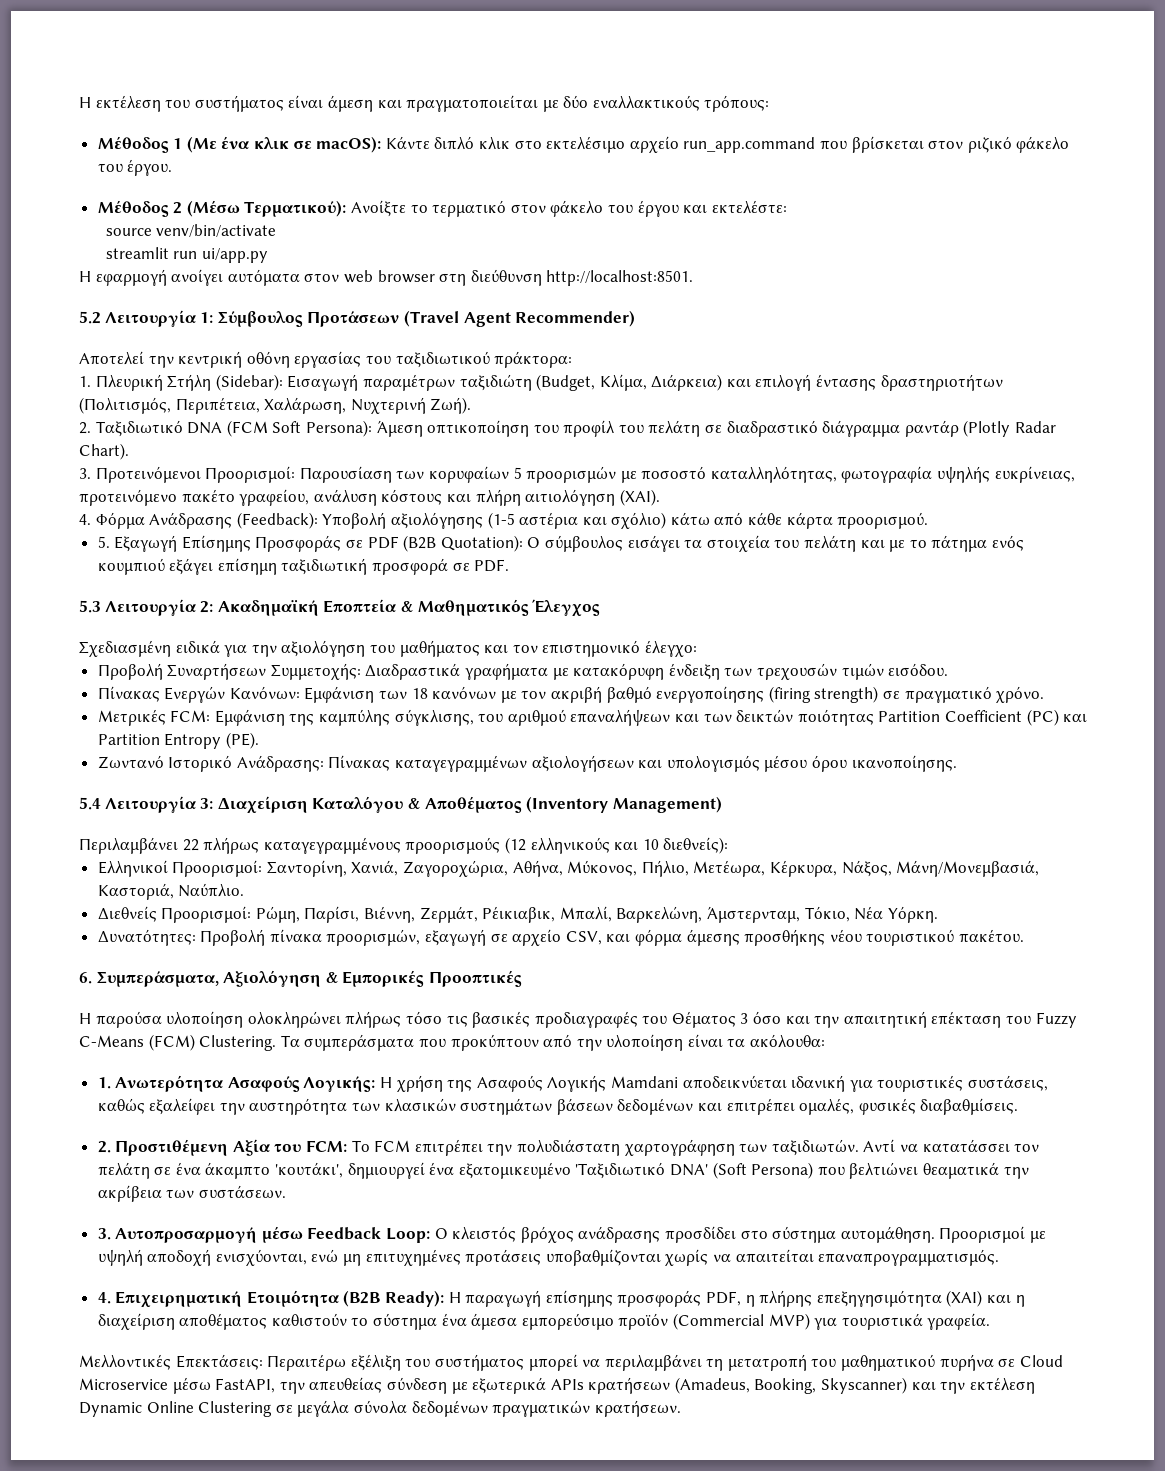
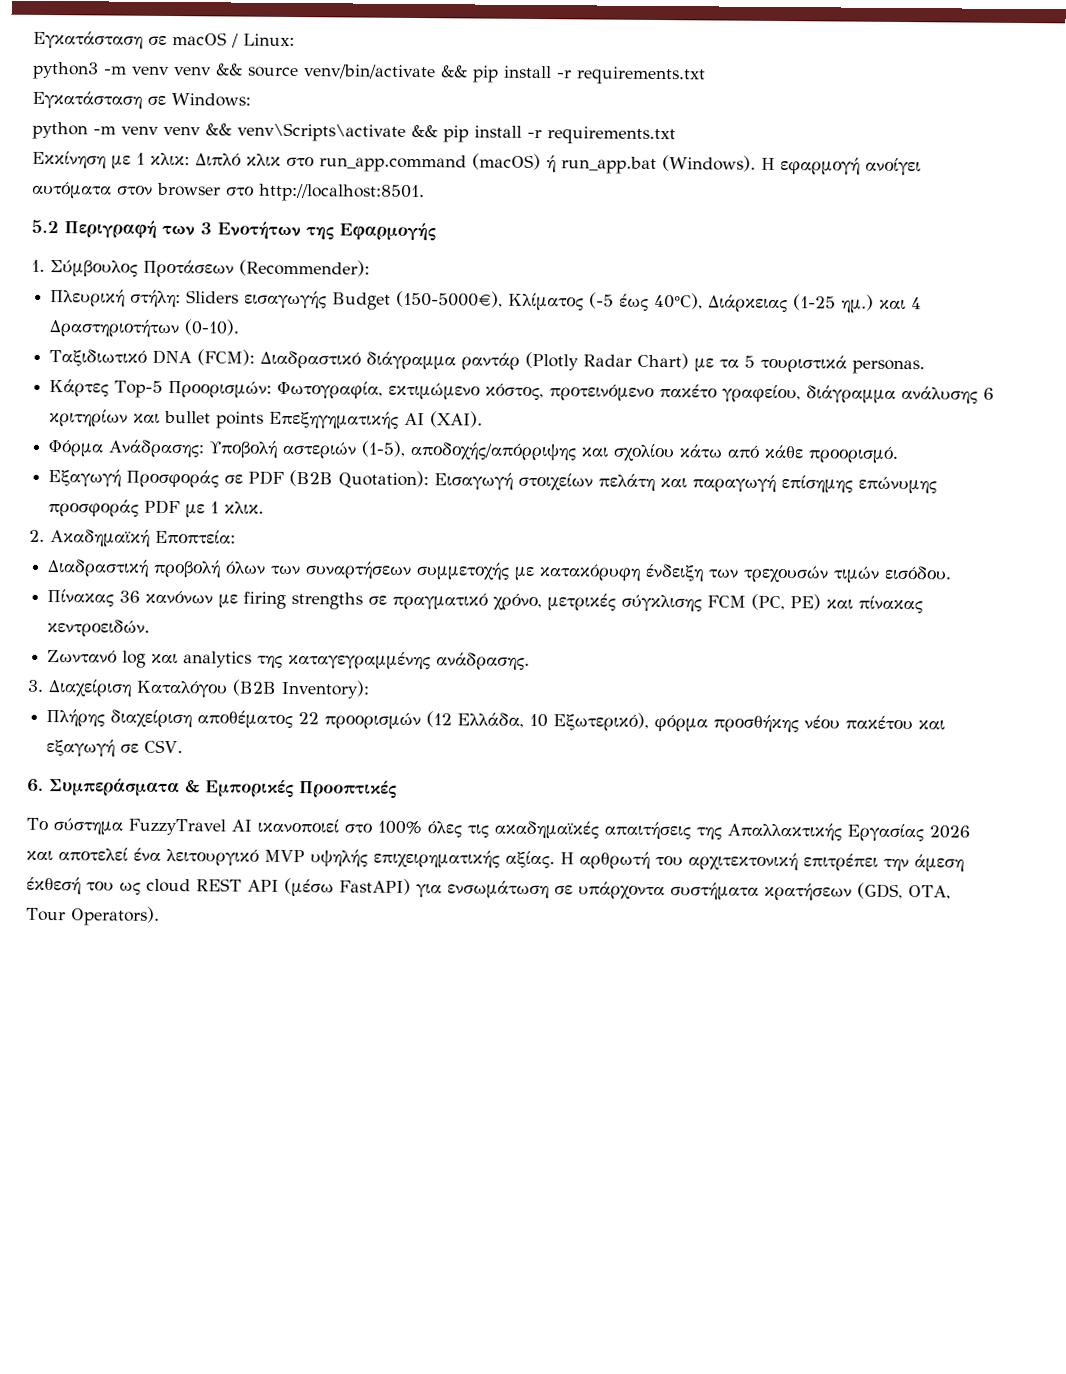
[79,95,770,112] [97,136,1070,153] [97,159,173,176] [97,200,787,217] [105,224,277,237] [105,247,268,263] Η εκτέλεση του συστήματος είναι άμεση και πραγματοποιείται με δύο εναλλακτικούς τρόπους: // Μέθοδος 1 (Με ένα κλικ σε macOS): Κάντε διπλό κλικ στο εκτελέσιμο αρχείο run_app.command που βρίσκεται στον ριζικό φάκελο του έργου. // Μέθοδος 2 (Μέσω Τερματικού): Ανοίξτε το τερματικό στον φάκελο του έργου και εκτελέστε: // source venv/bin/activate // streamlit run ui/app.py // -> [33,30,295,49] [32,61,706,85] [32,90,251,109] [32,121,676,145] [32,150,756,174] Εγκατάσταση σε macOS / Linux: // python3 -m venv venv && source venv/bin/activate && pip install -r requirements.txt // Εγκατάσταση σε Windows: // python -m venv venv && venv\Scripts\activate && pip install -r requirements.txt // Εκκίνηση με 1 κλικ: Διπλό κλικ στο run_app.command (macOS) ή run_app.bat (Windows).
[343,269,694,286] [79,310,636,327] [79,351,573,368] [79,374,1003,391] [79,397,472,414] [79,420,1057,437] [79,443,129,460] [79,466,1075,483] [79,489,660,506] [79,512,929,529] [97,535,251,552] web browser στη διεύθυνση http://localhost:8501. // 5.2 Λειτουργία 1: Σύμβουλος Προτάσεων (Travel Agent Recommender) // Αποτελεί την κεντρική οθόνη εργασίας του ταξιδιωτικού πράκτορα: // 1. Πλευρική Στήλη (Sidebar): Εισαγωγή παραμέτρων ταξιδιώτη (Budget, Κλίμα, Διάρκεια) και επιλογή έντασης δραστηριοτήτων (Πολιτισμός, Περιπέτεια, Χαλάρωση, Νυχτερινή Ζωή). // 2. Ταξιδιωτικό DNA (FCM Soft Persona): Άμεση οπτικοποίηση του προφίλ του πελάτη σε διαδραστικό διάγραμμα ραντάρ (Plotly Radar Chart). // 3. Προτεινόμενοι Προορισμοί: Παρουσίαση των κορυφαίων 5 προορισμών με ποσοστό καταλληλότητας, φωτογραφία υψηλής ευκρίνειας, προτεινόμενο πακέτο γραφείου, ανάλυση κόστους και πλήρη αιτιολόγηση (XAI). // 4. Φόρμα Ανάδρασης (Feedback): Υποβολή αξιολόγησης (1-5 αστέρια και σχόλιο) κάτω από κάθε κάρτα προορισμού. // 5. Εξαγωγή Επίσημης -> [157,182,425,203] [31,219,436,242] [31,259,370,278] [50,289,923,313] [49,319,241,338] [49,349,926,375] [49,379,995,404] [49,409,484,429] [48,439,899,463] [48,469,122,487] browser στο http://localhost:8501. // 5.2 Περιγραφή των 3 Ενοτήτων της Εφαρμογής // 1. Σύμβουλος Προτάσεων (Recommender): // Πλευρική στήλη: Sliders εισαγωγής Budget (150-5000€), Κλίματος (-5 έως 40°C), Διάρκειας (1-25 ημ.) και 4 Δραστηριοτήτων (0-10). // Ταξιδιωτικό DNA (FCM): Διαδραστικό διάγραμμα ραντάρ (Plotly Radar Chart) με τα 5 τουριστικά personas. // Κάρτες Top-5 Προορισμών: Φωτογραφία, εκτιμώμενο κόστος, προτεινόμενο πακέτο γραφείου, διάγραμμα ανάλυσης 6 κριτηρίων και bullet points Επεξηγηματικής AI (XAI). // Φόρμα Ανάδρασης: Υποβολή αστεριών (1-5), αποδοχής/απόρριψης και σχολίου κάτω από κάθε προορισμό. // Εξαγωγή
[527,535,1024,552] [97,558,510,575] [79,599,601,617] [79,640,697,657] [97,663,549,680] Ο σύμβουλος εισάγει τα στοιχεία του πελάτη και με το πάτημα ενός κουμπιού εξάγει επίσημη ταξιδιωτική προσφορά σε PDF. // 5.3 Λειτουργία 2: Ακαδημαϊκή Εποπτεία & Μαθηματικός Έλεγχος // Σχεδιασμένη ειδικά για την αξιολόγηση του μαθήματος και τον επιστημονικό έλεγχο: // Προβολή Συναρτήσεων Συμμετοχής: Διαδραστικά γραφήματα -> [434,472,938,494] [48,499,265,518] [29,529,236,547] [47,559,511,580] Εισαγωγή στοιχείων πελάτη και παραγωγή επίσημης επώνυμης προσφοράς PDF με 1 κλικ. // 2. Ακαδημαϊκή Εποπτεία: // Διαδραστική προβολή όλων των συναρτήσεων συμμετοχής
[164,686,1045,703] [97,709,1088,726] [97,732,259,749] [97,755,957,772] [79,796,722,814] [79,837,729,854] [97,860,1040,877] [97,883,245,900] [97,906,938,923] [97,929,1024,946] Ενεργών Κανόνων: Εμφάνιση των 18 κανόνων με τον ακριβή βαθμό ενεργοποίησης (firing strength) σε πραγματικό χρόνο. // Μετρικές FCM: Εμφάνιση της καμπύλης σύγκλισης, του αριθμού επαναλήψεων και των δεικτών ποιότητας Partition Coefficient (PC) και Partition Entropy (PE). // Ζωντανό Ιστορικό Ανάδρασης: Πίνακας καταγεγραμμένων αξιολογήσεων και υπολογισμός μέσου όρου ικανοποίησης. // 5.4 Λειτουργία 3: Διαχείριση Καταλόγου & Αποθέματος (Inventory Management) // Περιλαμβάνει 22 πλήρως καταγεγραμμένους προορισμούς (12 ελληνικούς και 10 διεθνείς): // Ελληνικοί Προορισμοί: Σαντορίνη, Χανιά, Ζαγοροχώρια, Αθήνα, Μύκονος, Πήλιο, Μετέωρα, Κέρκυρα, Νάξος, Μάνη/Μονεμβασιά, Καστοριά, Ναύπλιο. // Διεθνείς Προορισμοί: Ρώμη, Παρίσι, Βιέννη, Ζερμάτ, Ρέικιαβικ, Μπαλί, Βαρκελώνη, Άμστερνταμ, Τόκιο, Νέα Υόρκη. // Δυνατότητες: Προβολή πίνακα προορισμών, εξαγωγή σε αρχείο CSV, και φόρμα άμεσης προσθήκης νέου τουριστικού πακέτου. -> [119,590,924,614] [47,619,151,637] [47,650,531,670] [27,679,370,699] [46,709,946,733] [46,739,184,757] 36 κανόνων με firing strengths σε πραγματικό χρόνο, μετρικές σύγκλισης FCM (PC, PE) και πίνακας κεντροειδών. // Ζωντανό log και analytics της καταγεγραμμένης ανάδρασης. // 3. Διαχείριση Καταλόγου (B2B Inventory): // Πλήρης διαχείριση αποθέματος 22 προορισμών (12 Ελλάδα, 10 Εξωτερικό), φόρμα προσθήκης νέου πακέτου και εξαγωγή σε CSV.
[96,970,322,987] Συμπεράσματα, Αξιολόγηση -> [49,778,180,797] Συμπεράσματα
[79,1011,1077,1028] [79,1034,826,1051] [97,1075,1048,1092] [97,1098,1019,1115] [97,1139,1040,1156] [97,1162,1029,1179] [97,1185,286,1202] [97,1226,1046,1243] [97,1249,1000,1266] [97,1290,1025,1308] [97,1313,991,1330] [79,1354,1063,1371] [79,1377,1035,1394] [79,1400,681,1417] Η παρούσα υλοποίηση ολοκληρώνει πλήρως τόσο τις βασικές προδιαγραφές του Θέματος 3 όσο και την απαιτητική επέκταση του Fuzzy C-Means (FCM) Clustering. Τα συμπεράσματα που προκύπτουν από την υλοποίηση είναι τα ακόλουθα: // 1. Ανωτερότητα Ασαφούς Λογικής: Η χρήση της Ασαφούς Λογικής Mamdani αποδεικνύεται ιδανική για τουριστικές συστάσεις, καθώς εξαλείφει την αυστηρότητα των κλασικών συστημάτων βάσεων δεδομένων και επιτρέπει ομαλές, φυσικές διαβαθμίσεις. // 2. Προστιθέμενη Αξία του FCM: Το FCM επιτρέπει την πολυδιάστατη χαρτογράφηση των ταξιδιωτών. Αντί να κατατάσσει τον πελάτη σε ένα άκαμπτο 'κουτάκι', δημιουργεί ένα εξατομικευμένο 'Ταξιδιωτικό DNA' (Soft Persona) που βελτιώνει θεαματικά την ακρίβεια των συστάσεων. // 3. Αυτοπροσαρμογή μέσω Feedback Loop: Ο κλειστός βρόχος ανάδρασης προσδίδει στο σύστημα αυτομάθηση. Προορισμοί με υψηλή αποδοχή ενισχύονται, ενώ μη επιτυχημένες προτάσεις υποβαθμίζονται χωρίς να απαιτείται επαναπρογραμματισμός. // 4. Επιχειρηματική Ετοιμότητα (B2B Ready): Η παραγωγή επίσημης προσφοράς PDF, η πλήρης επεξηγησιμότητα (XAI) και η διαχείριση αποθέματος καθιστούν το σύστημα ένα άμεσα εμπορεύσιμο προϊόν (Commercial MVP) για τουριστικά γραφεία. // Μελλοντικές Επεκτάσεις: Περαιτέρω εξέλιξη του συστήματος μπορεί να περιλαμβάνει τη μετατροπή του μαθηματικού πυρήνα σε Cloud Microservice μέσω FastAPI, την απευθείας σύνδεση με εξωτερικά APIs κρατήσεων (Amadeus, Booking, Skyscanner) και την εκτέλεση Dynamic Online Clustering σε μεγάλα σύνολα δεδομένων πραγματικών κρατήσεων. -> [26,817,970,842] [26,847,964,872] [26,876,951,901] [26,906,160,926] Το σύστημα FuzzyTravel AI ικανοποιεί στο 100% όλες τις ακαδημαϊκές απαιτήσεις της Απαλλακτικής Εργασίας 2026 και αποτελεί ένα λειτουργικό MVP υψηλής επιχειρηματικής αξίας. Η αρθρωτή του αρχιτεκτονική επιτρέπει την άμεση έκθεσή του ως cloud REST API (μέσω FastAPI) για ενσωμάτωση σε υπάρχοντα συστήματα κρατήσεων (GDS, OTA, Tour Operators).

